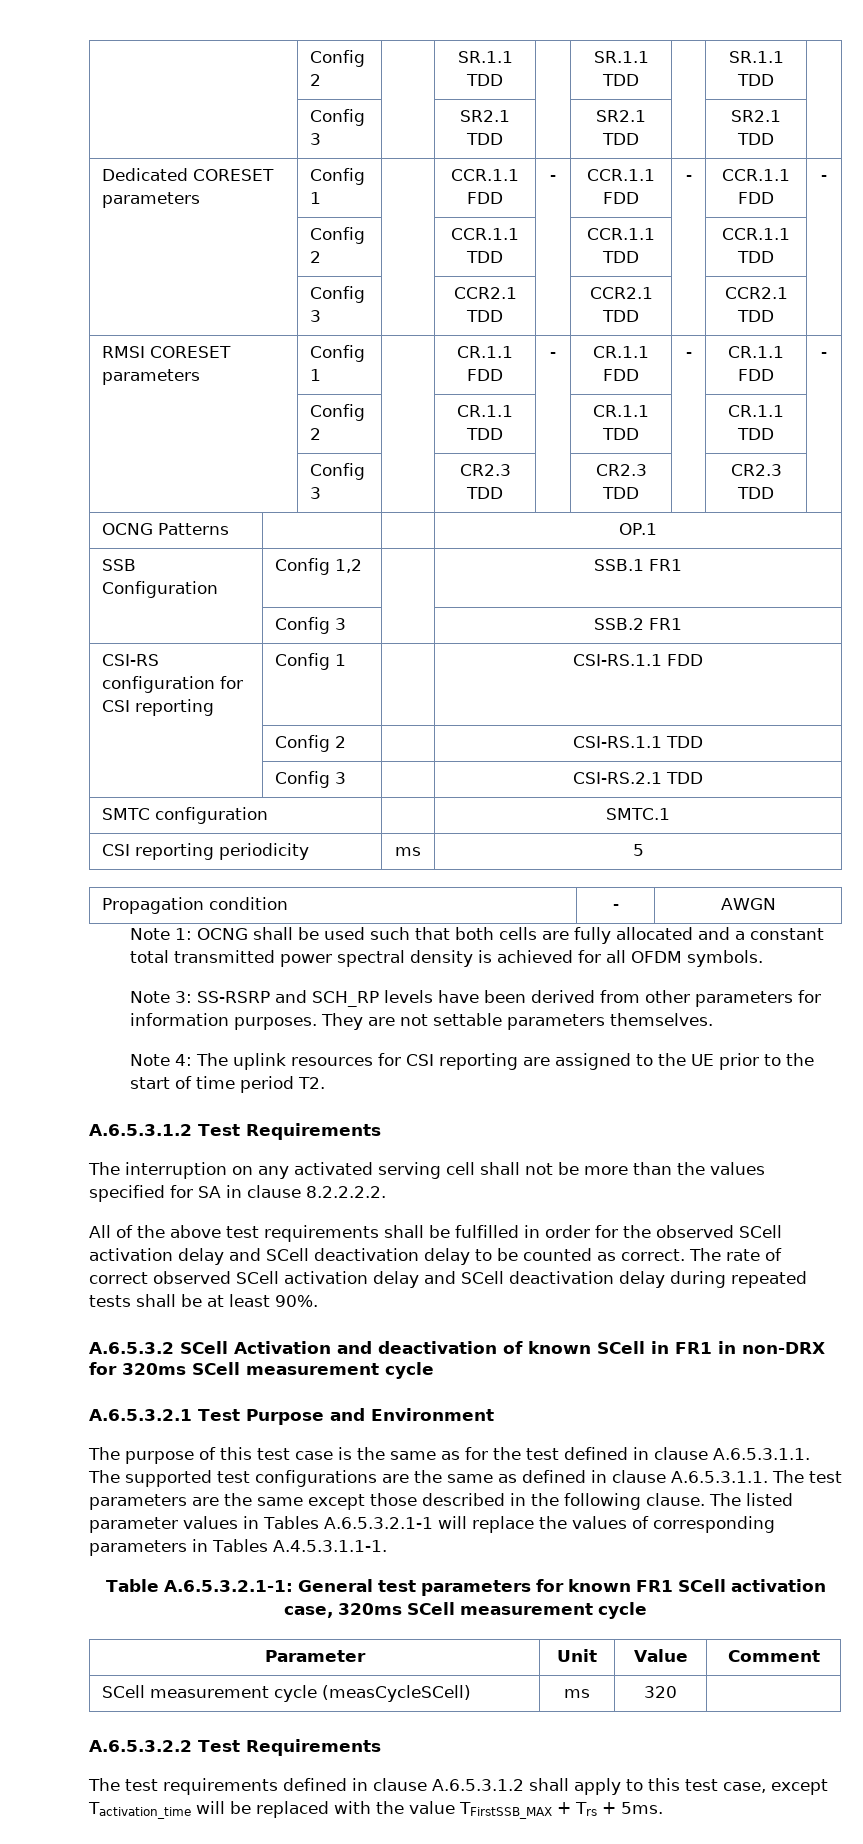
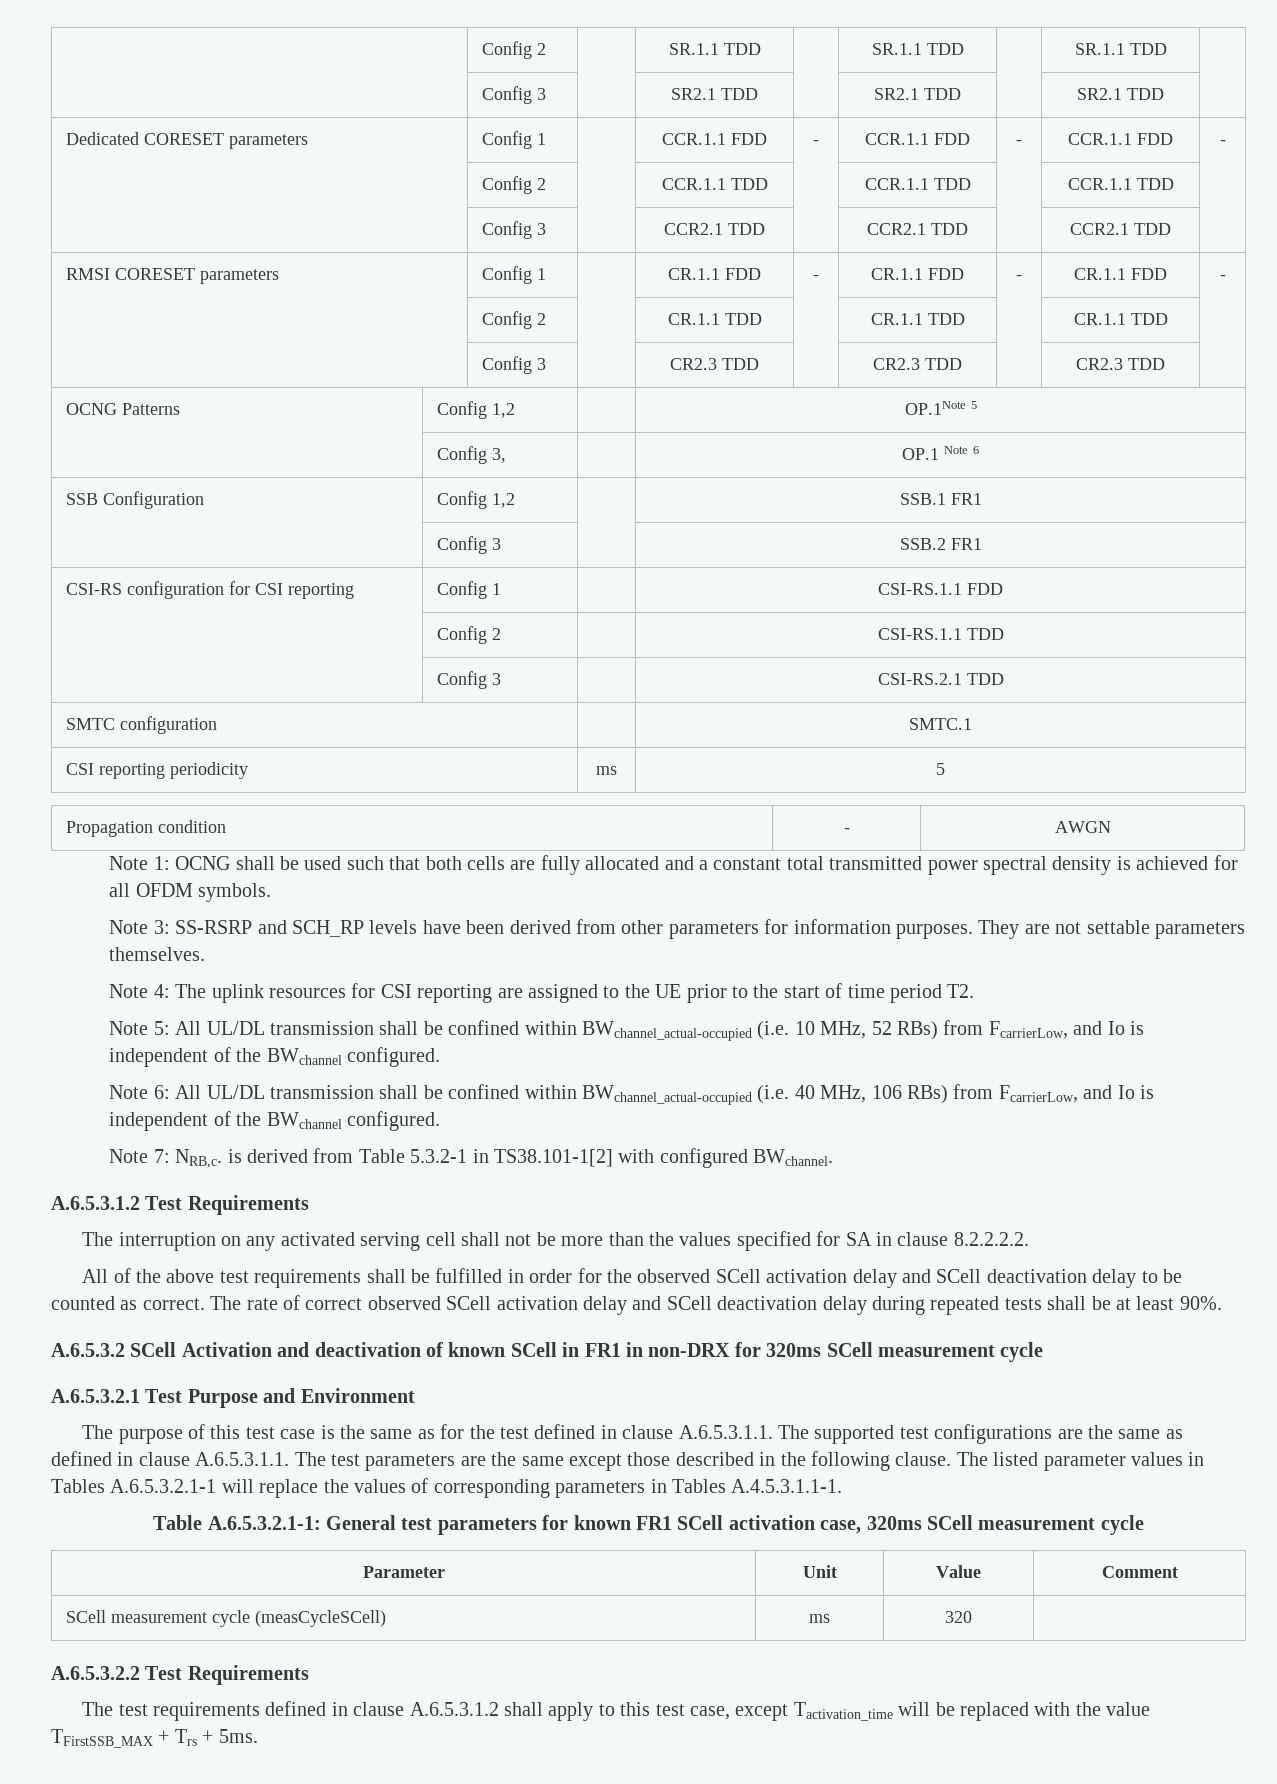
(229, 529) none -> [436,401,515,419] [904,401,977,415] [436,446,506,464] Config 1,2 | | OP.1Note 5 // | Config 3,
(658, 529) none -> [943,446,979,454] Note 6
(325, 1083) none -> [109,1020,1145,1041] [109,1047,441,1067] [109,1084,1155,1105] [109,1111,441,1131] [109,1148,834,1168] // Note 5: All UL/DL transmission shall be confined within BWchannel_actual-occupied (i.e. 10 MHz, 52 RBs) from FcarrierLow, and Io is independent of the BWchannel configured. // Note 6: All UL/DL transmission shall be confined within BWchannel_actual-occupied (i.e. 40 MHz, 106 RBs) from FcarrierLow, and Io is independent of the BWchannel configured. // Note 7: NRB,c. is derived from Table 5.3.2-1 in TS38.101-1[2] with configured BWchannel.

